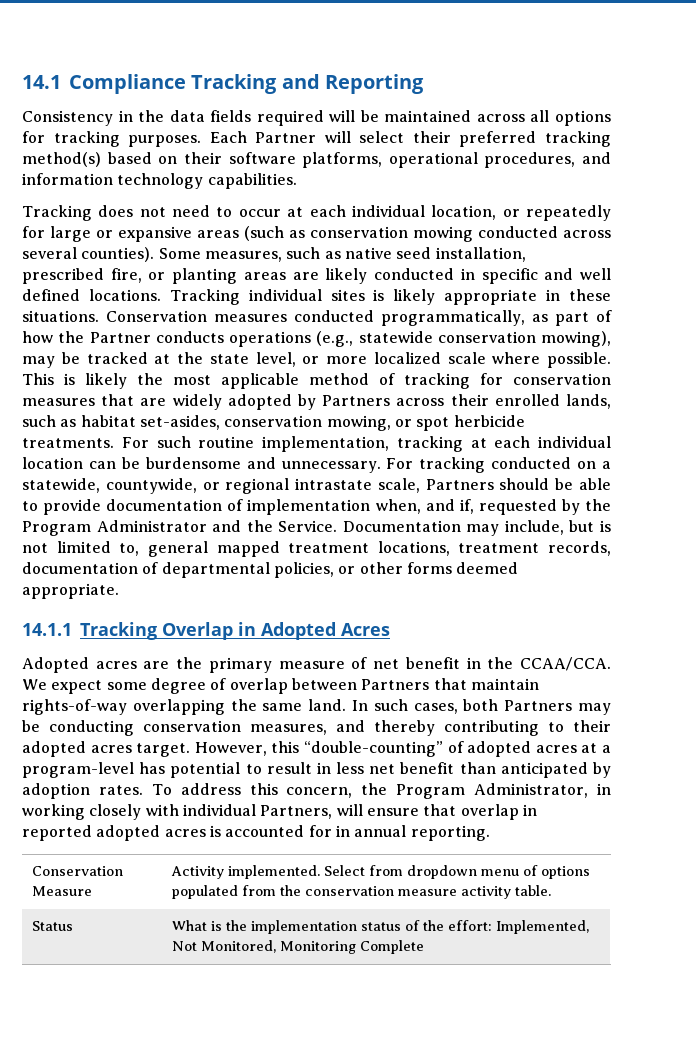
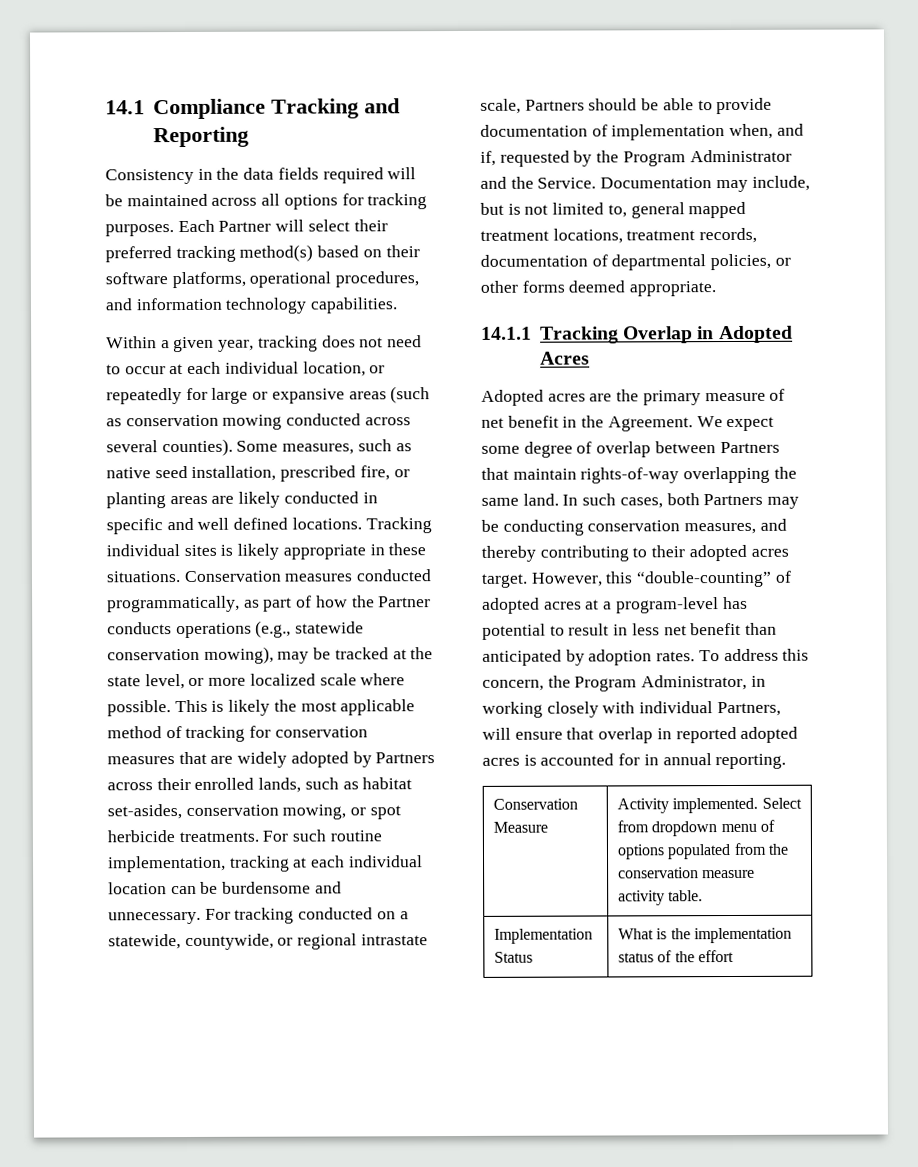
[22,205,92,221] Tracking -> [106,335,318,353] Within a given year, tracking
[520,657,612,671] CCAA/CCA. -> [607,416,693,432] Agreement.
(552, 890) none -> [493,928,593,944] Implementation
[448,920,590,934] [172,940,425,954] effort: Implemented, Not Monitored, Monitoring Complete -> [697,949,734,963] effort

